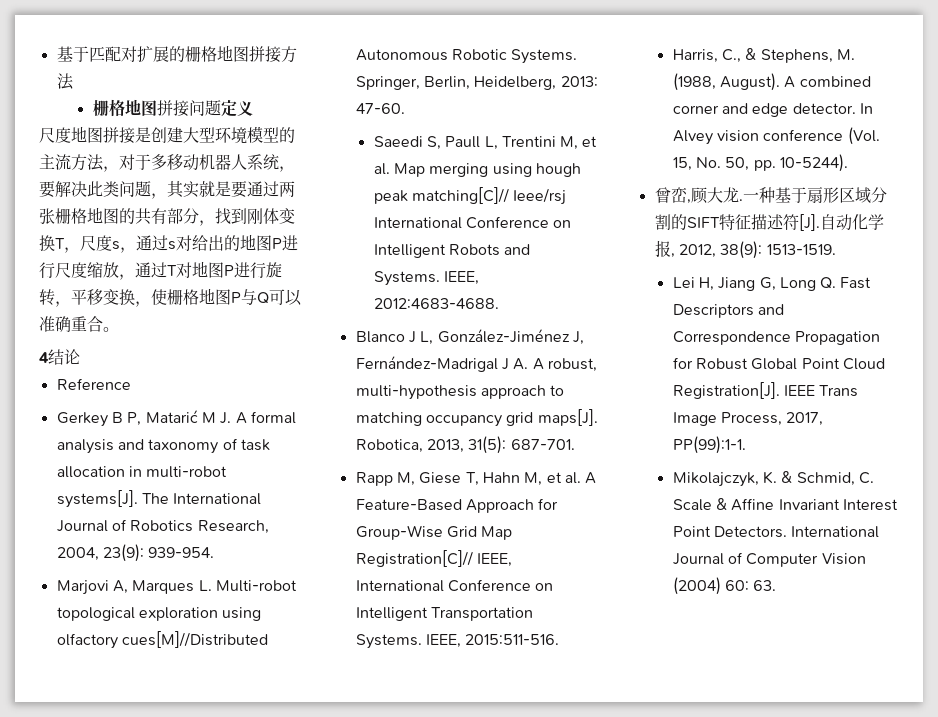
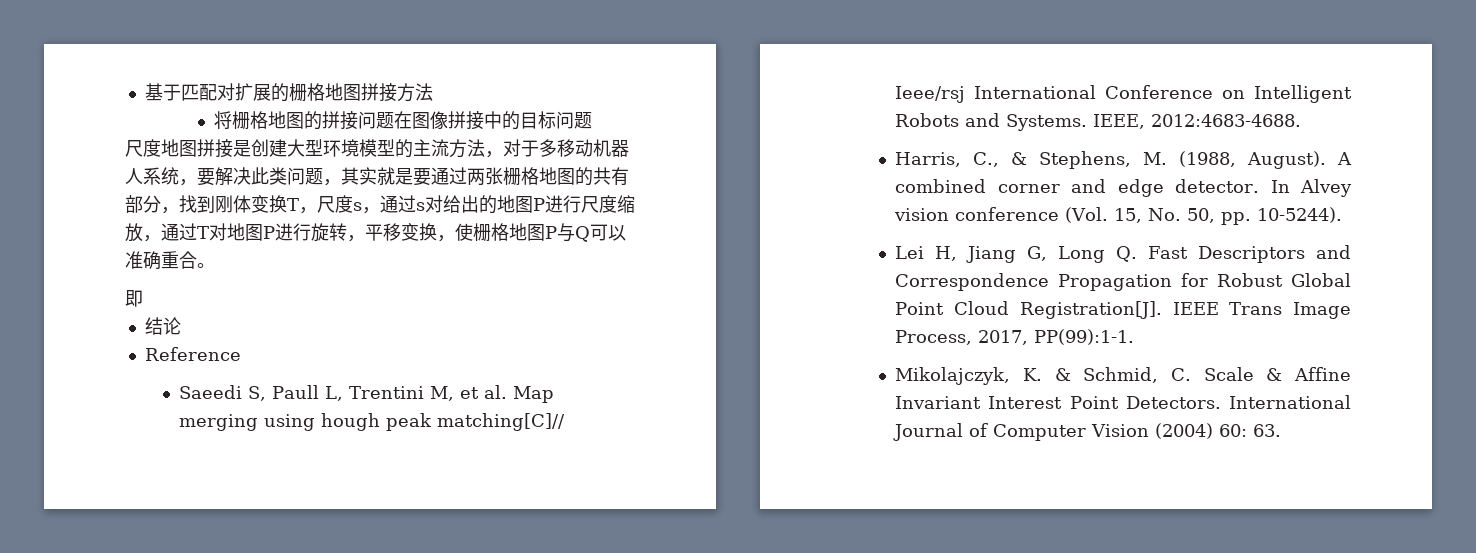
[92,99,157,117] 栅格地图 -> [213,111,322,130] 将栅格地图的
[220,100,253,117] 定义 -> [393,111,592,130] 在图像拼接中的目标问题
[39,352,49,363] 4 -> [125,290,143,307] 即 //
[56,410,296,427] [56,438,270,454] [56,466,228,478] [56,490,262,508] [56,519,269,534] [56,544,215,562] [56,580,297,595] [56,607,262,621] [56,631,268,649] [355,49,578,64] [355,76,598,90] [355,103,405,114] // Gerkey B P, Matarić M J. A formal analysis and taxonomy of task allocation in multi-robot systems[J]. The International Journal of Robotics Research, 2004, 23(9): 939-954. // Marjovi A, Marques L. Multi-robot topological exploration using olfactory cues[M]//Distributed Autonomous Robotic Systems. Springer, Berlin, Heidelberg, 2013: 47-60. -> (241, 354) none
[355,329,584,345] [355,356,597,372] [355,385,565,400] [355,409,598,427] [355,436,575,454] [355,472,597,486] [355,498,559,513] [355,525,513,540] [355,550,512,567] [355,579,554,592] [355,607,533,621] [355,634,560,649] // Blanco J L, González-Jiménez J, Fernández-Madrigal J A. A robust, multi-hypothesis approach to matching occupancy grid maps[J]. Robotica, 2013, 31(5): 687-701. // Rapp M, Giese T, Hahn M, et al. A Feature-Based Approach for Group-Wise Grid Map Registration[C]// IEEE, International Conference on Intelligent Transportation Systems. IEEE, 2015:511-516. -> (1302, 120) none
[654,187,887,204] [654,214,884,231] [654,240,836,259] // 曾峦,顾大龙.一种基于扇形区域分割的SIFT特征描述符[J].自动化学报, 2012, 38(9): 1513-1519. -> (1343, 215) none

